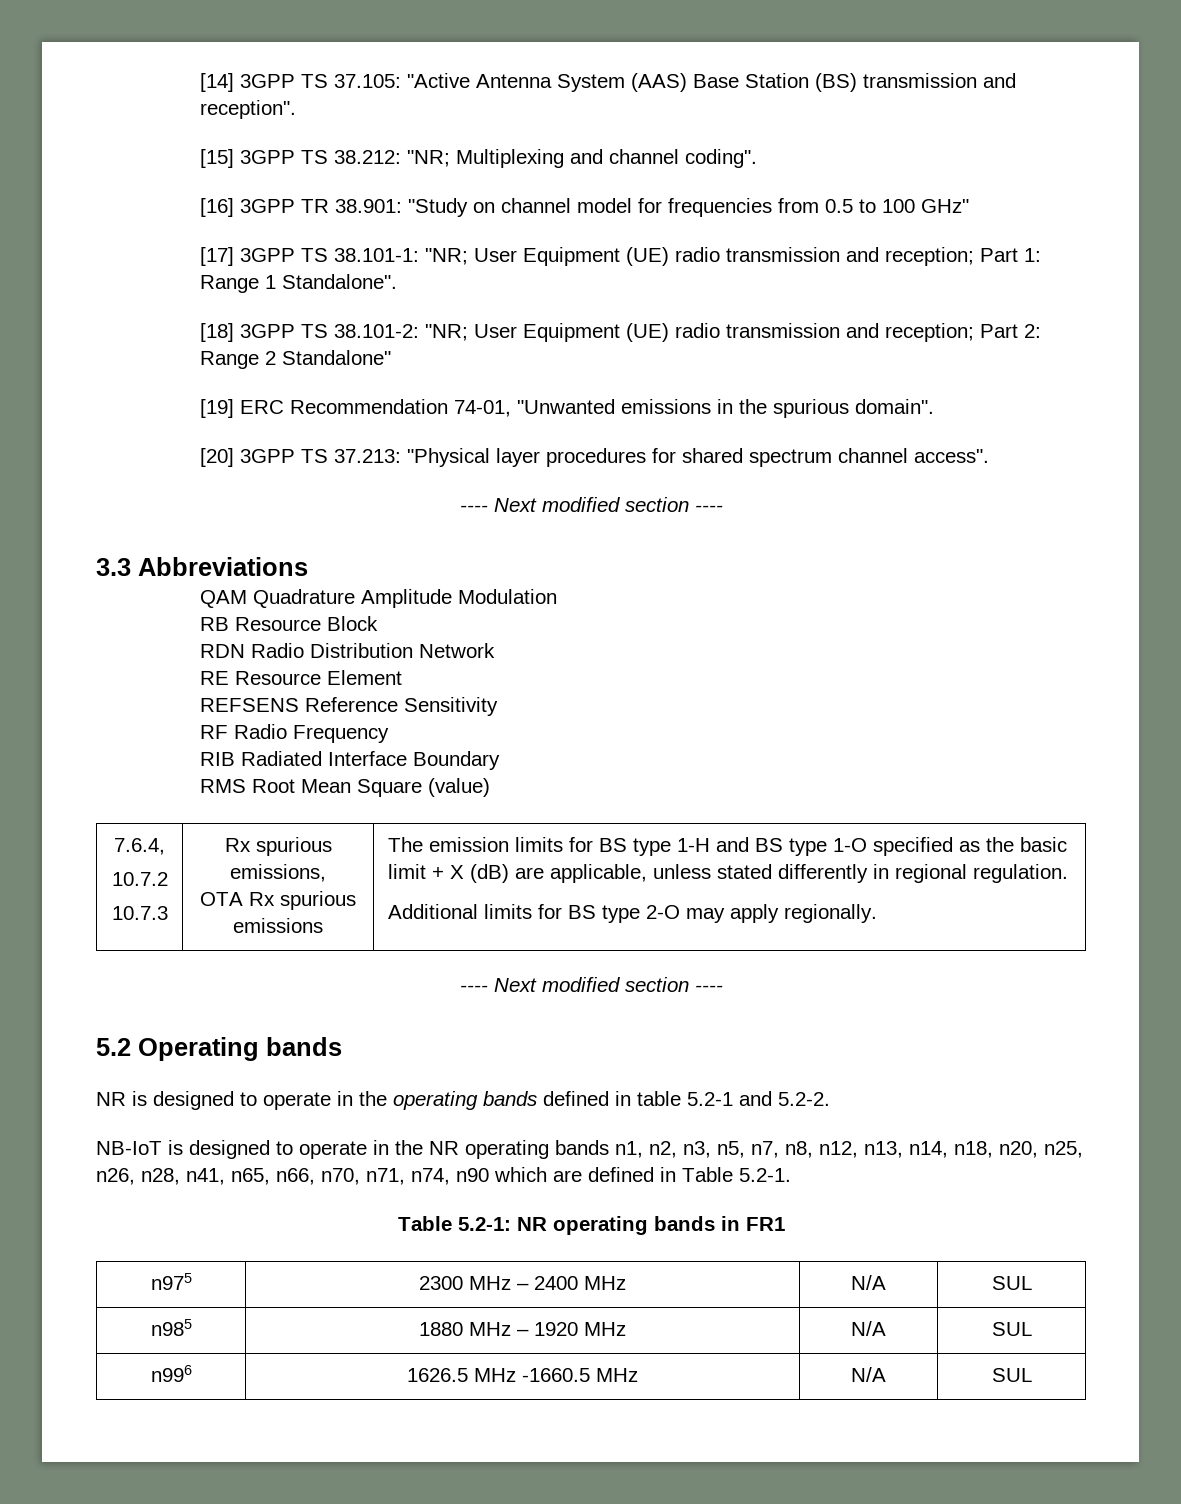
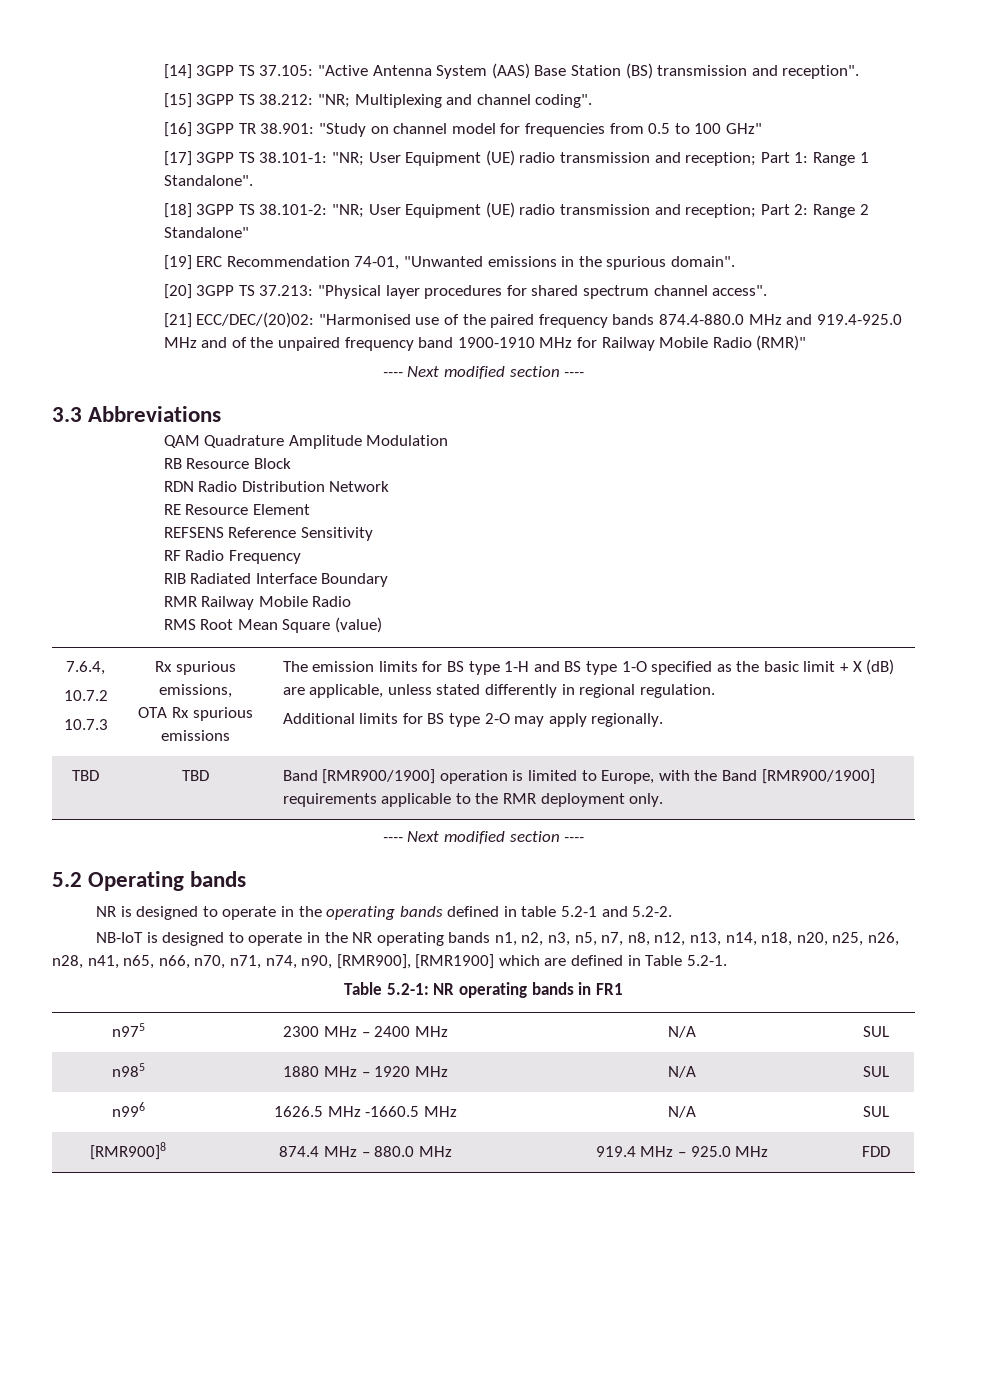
(990, 456) none -> [163,312,902,328] [163,335,807,351] // [21] ECC/DEC/(20)02: "Harmonised use of the paired frequency bands 874.4-880.0 MHz and 919.4-925.0 MHz and of the unpaired frequency band 1900-1910 MHz for Railway Mobile Radio (RMR)"
(501, 760) none -> [163,596,352,610] // RMR Railway Mobile Radio
(877, 913) none -> [72,770,99,781] [182,770,209,781] [282,769,875,784] [282,793,664,807] // TBD | TBD | Band [RMR900/1900] operation is limited to Europe, with the Band [RMR900/1900] requirements applicable to the RMR deployment only.
[456,1168,489,1182] n90 -> [301,954,495,969] n90, [RMR900], [RMR1900]
(1032, 1375) none -> [90,1142,166,1160] [279,1146,452,1157] [595,1146,769,1157] [861,1146,890,1157] // [RMR900]8 | 874.4 MHz – 880.0 MHz | 919.4 MHz – 925.0 MHz | FDD

